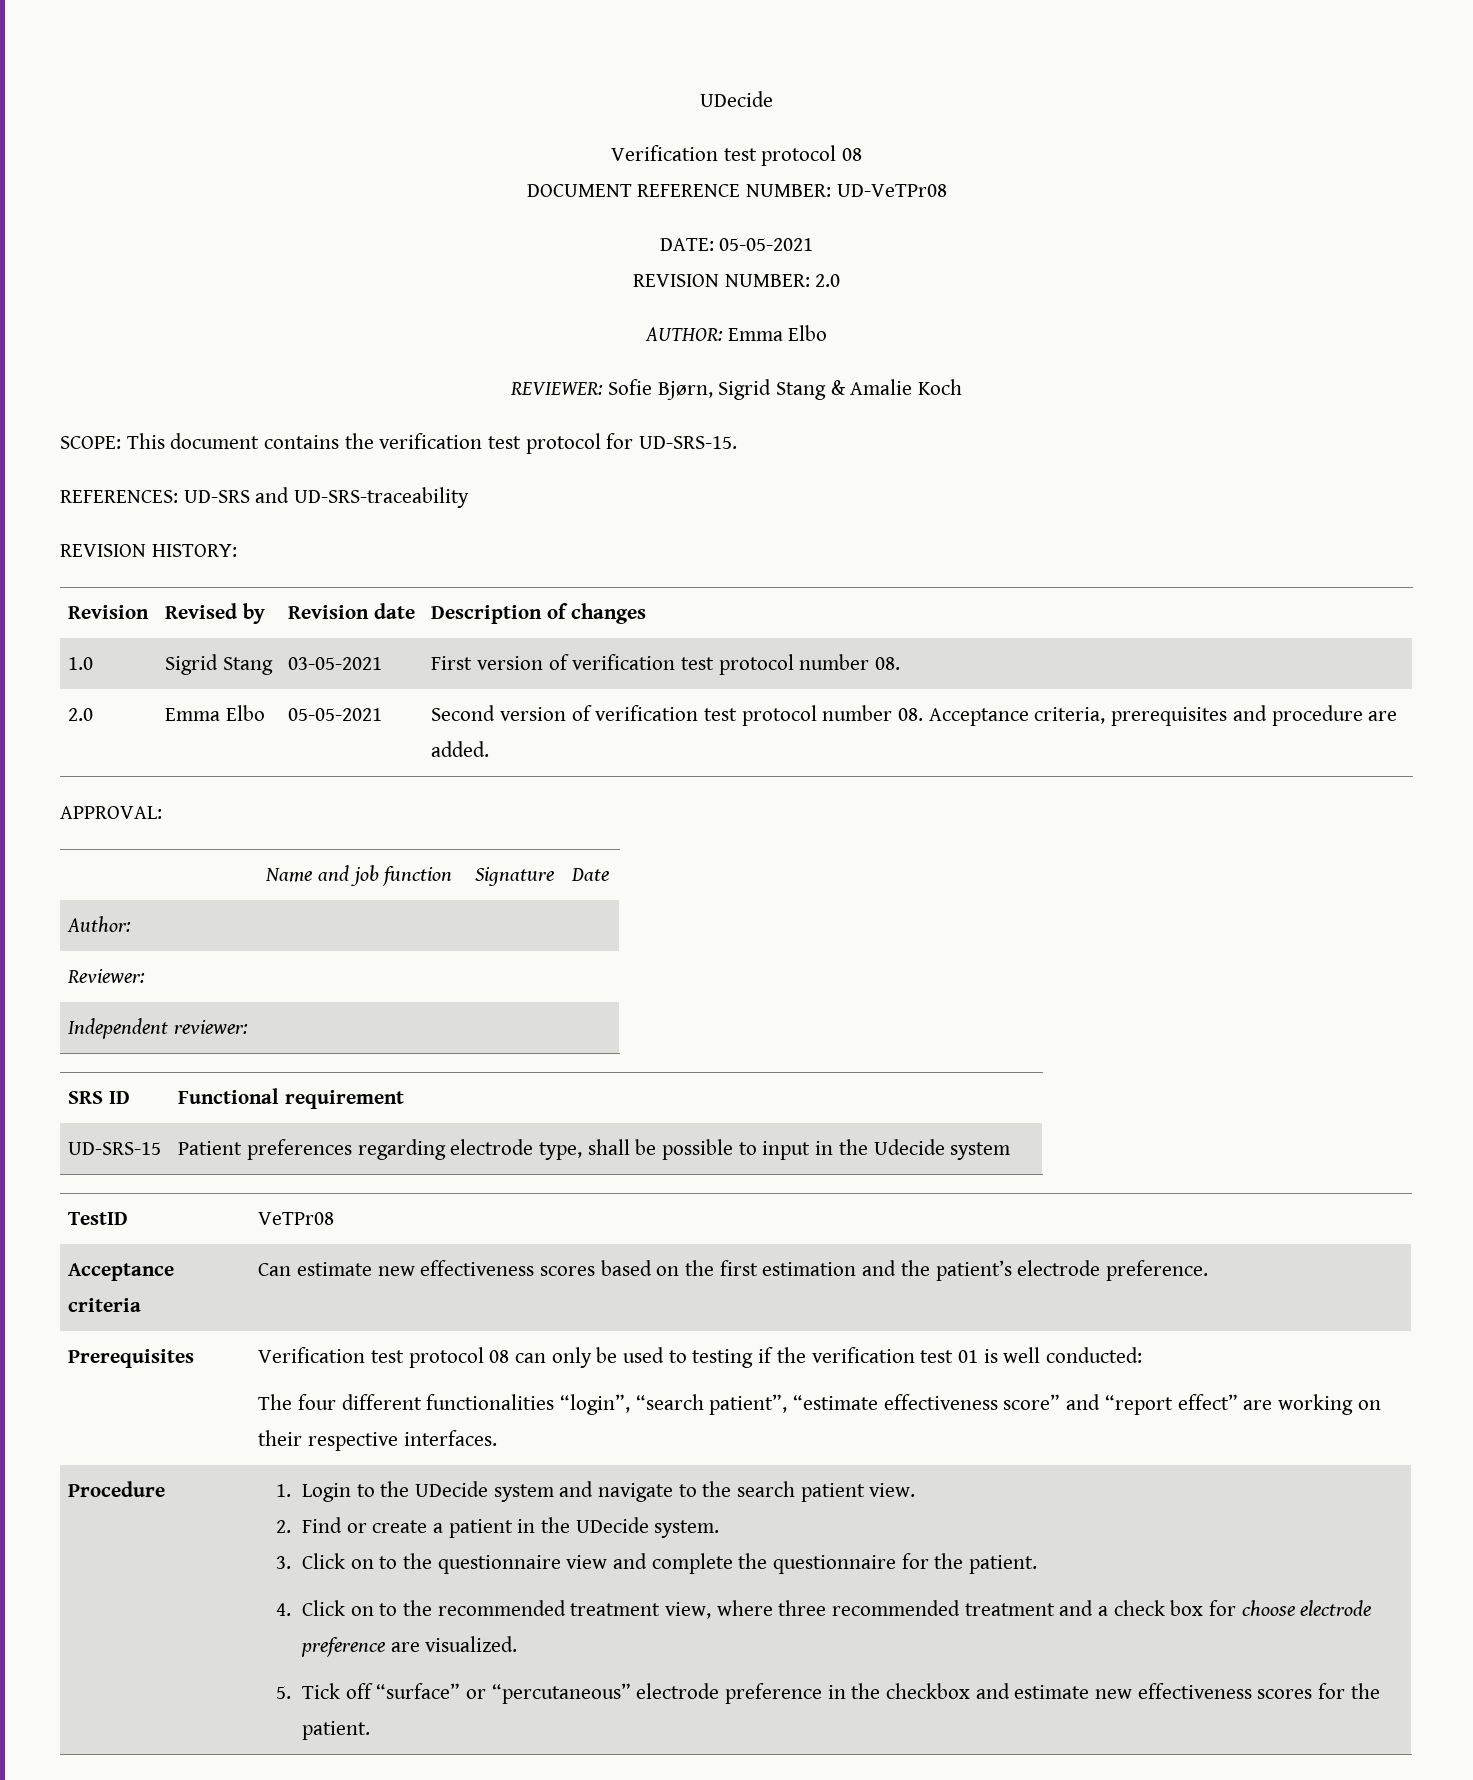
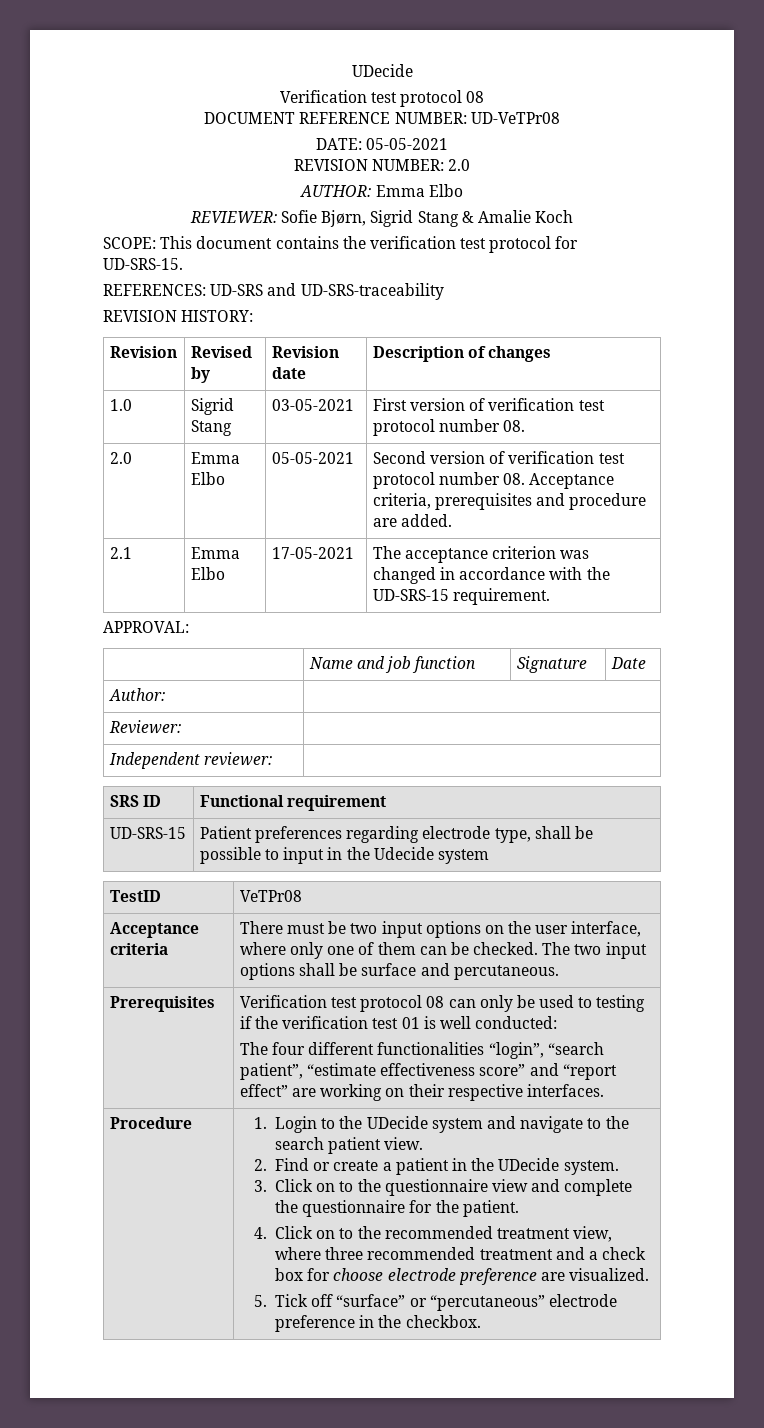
(490, 749) none -> [109,547,132,559] [190,547,240,559] [190,567,225,580] [271,547,354,559] [372,546,590,563] [372,567,610,584] [372,588,551,605] // 2.1 | Emma Elbo | 17-05-2021 | The acceptance criterion was changed in accordance with the UD-SRS-15 requirement.
[258,1260,1208,1281] Can estimate new effectiveness scores based on the first estimation and the patient’s electrode preference. -> [239,921,642,938] [239,942,647,959] [239,963,559,980] There must be two input options on the user interface, where only one of them can be checked. The two input options shall be surface and percutaneous.
[885,1683,1380,1699] [301,1721,370,1740] checkbox and estimate new effectiveness scores for the patient. -> [405,1315,481,1328] checkbox.

